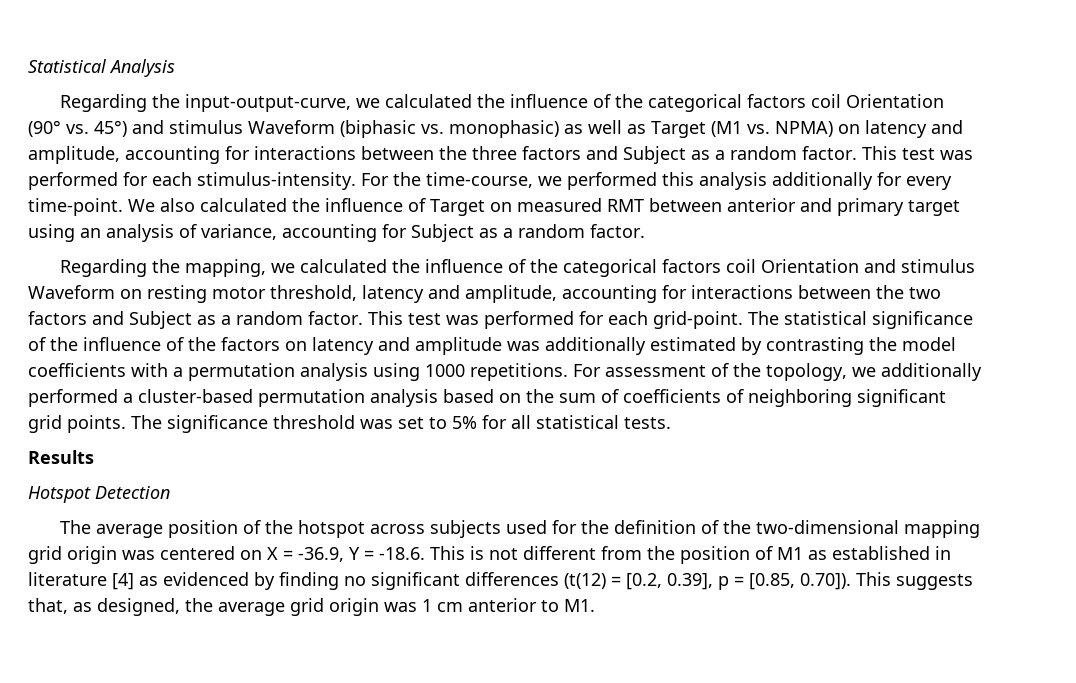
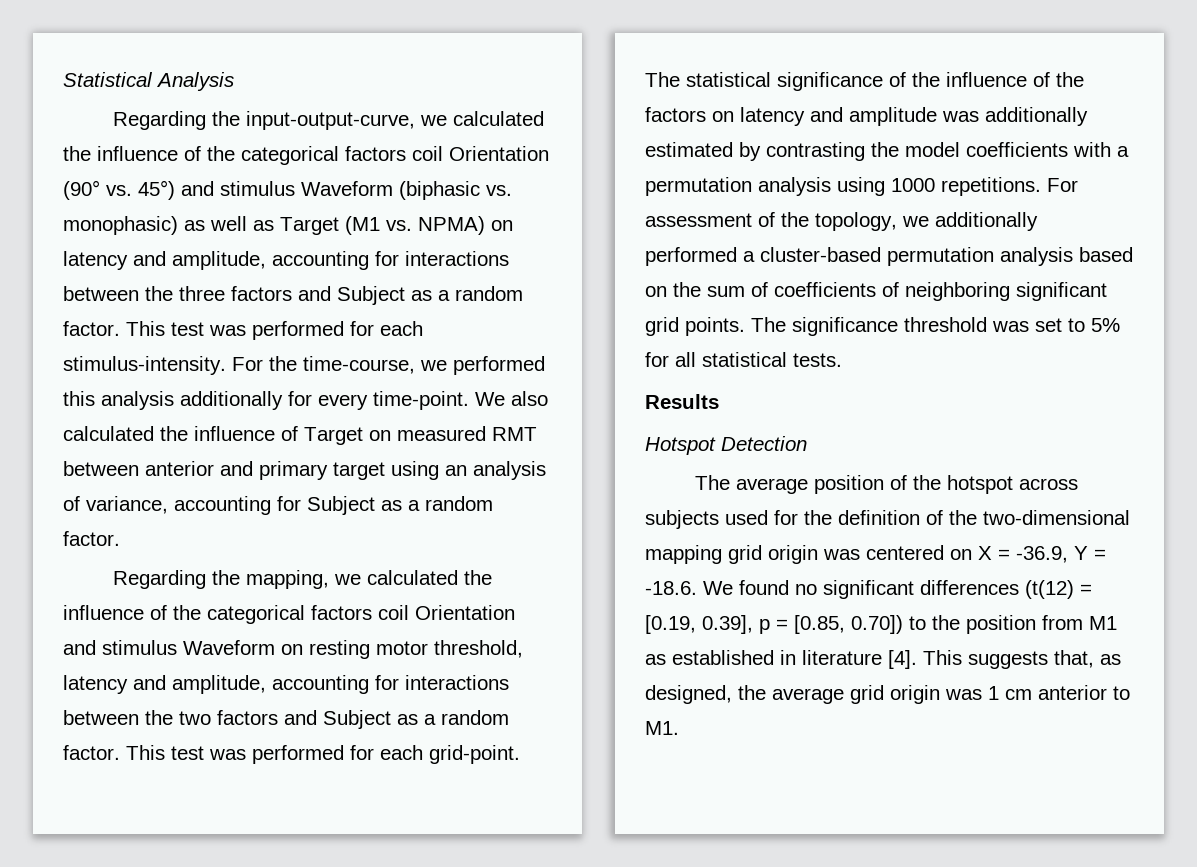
[430,546,642,560] This is not different from -> [703,580,1092,599] [645,615,926,634] We found no significant differences (t(12) = [0.19, 0.39], p = [0.85, 0.70]) to
[755,546,773,560] of -> [1042,615,1083,630] from
[112,572,851,590] [4] as evidenced by finding no significant differences (t(12) = [0.2, 0.39], p = [0.85, 0.70]). -> [888,650,917,669] [4].

